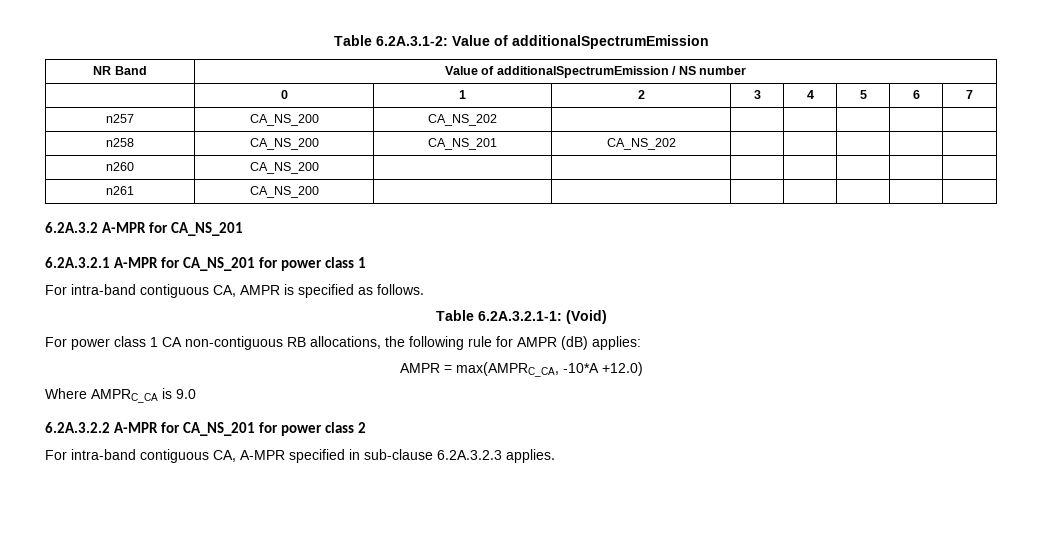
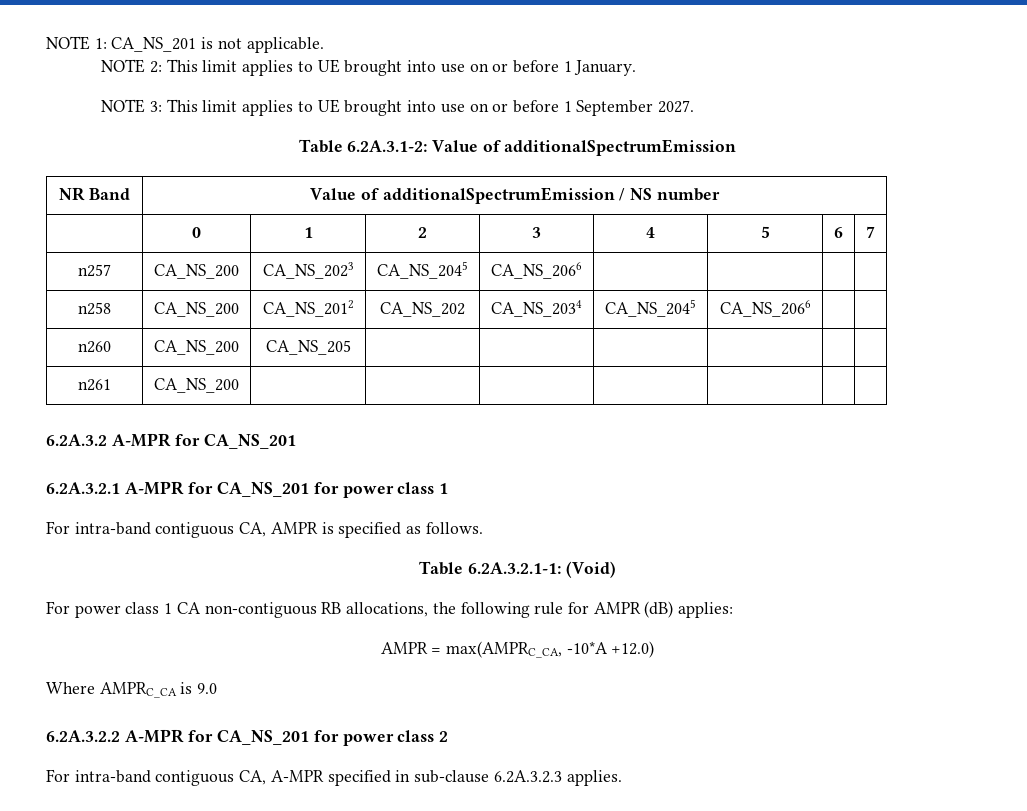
(333, 40) none -> [46,36,324,53] [101,59,637,76] [101,99,695,116] NOTE 1: CA_NS_201 is not applicable. // NOTE 2: This limit applies to UE brought into use on or before 1 January. // NOTE 3: This limit applies to UE brought into use on or before 1 September 2027. //
[428,114,497,126] CA_NS_202 | | -> [262,262,354,279] [377,261,468,279] [491,262,582,279] CA_NS_2023 | CA_NS_2045 | CA_NS_2066
[428,138,497,150] [606,138,676,150] CA_NS_201 | CA_NS_202 | | | -> [262,300,354,317] [380,302,465,317] [491,300,582,317] [605,299,696,317] [719,300,811,317] CA_NS_2012 | CA_NS_202 | CA_NS_2034 | CA_NS_2045 | CA_NS_2066
(319, 168) none -> [265,340,351,355] CA_NS_205

